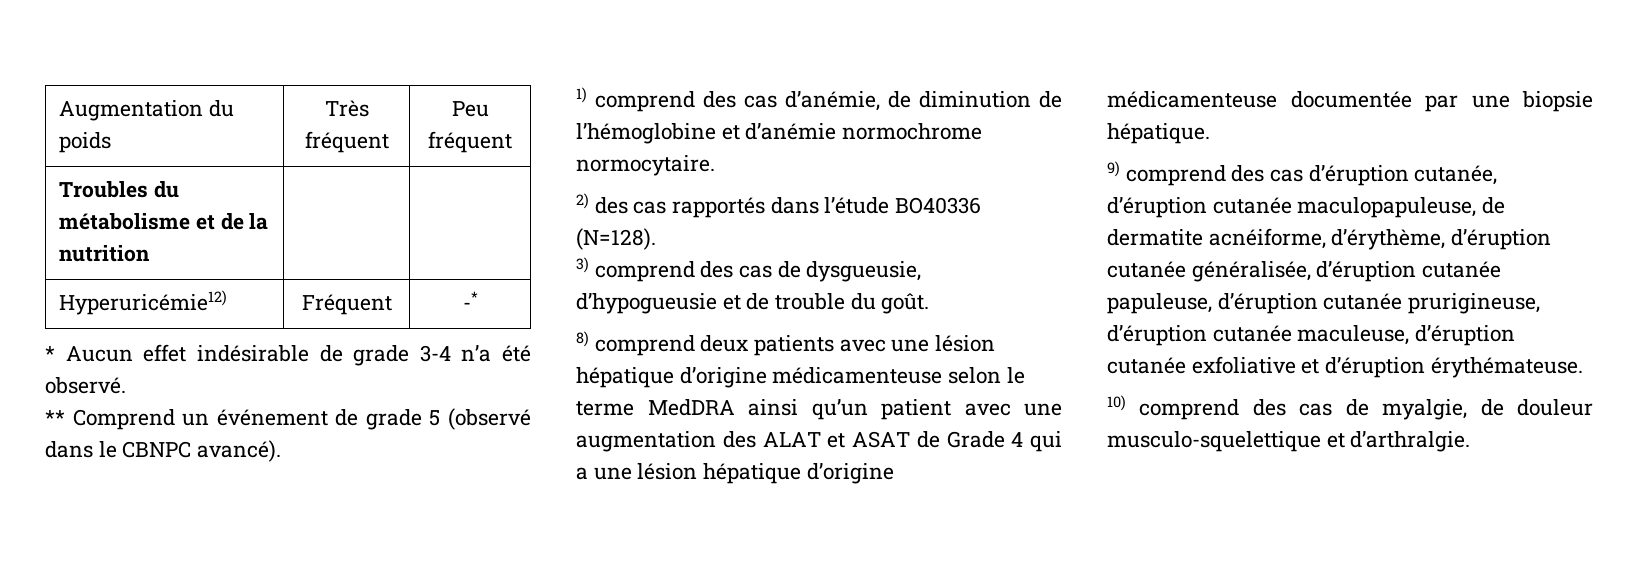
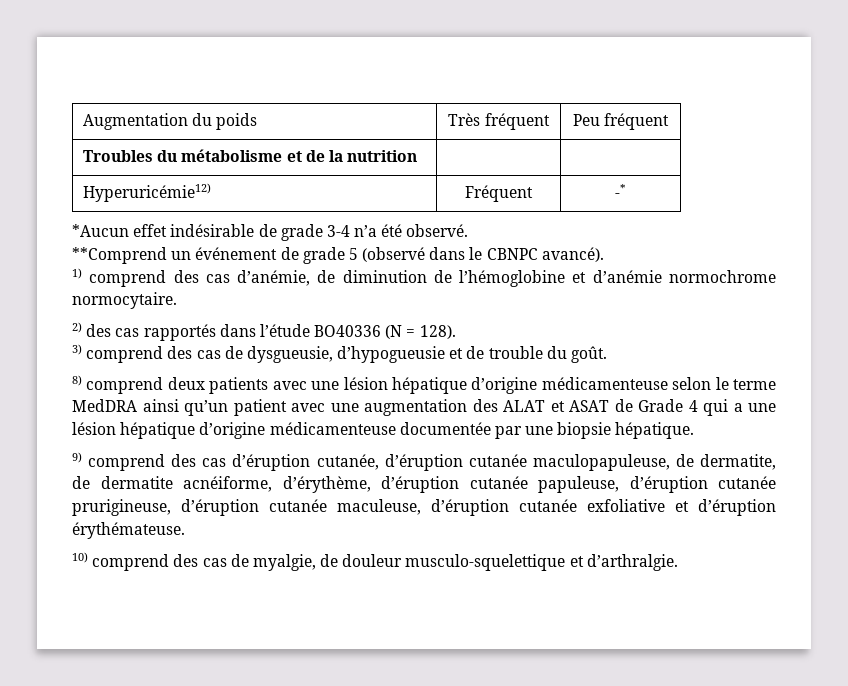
[45,346,133,362] * Aucun -> [72,224,129,237] *Aucun
[45,409,175,430] ** Comprend -> [72,247,167,264] **Comprend
[576,228,656,250] (N=128). -> [385,325,456,339] (N = 128).
(1506, 205) none -> [700,454,777,470] [72,476,90,489] dermatite, de
[1191,261,1502,282] généralisée, d’éruption cutanée -> (528, 482) none

